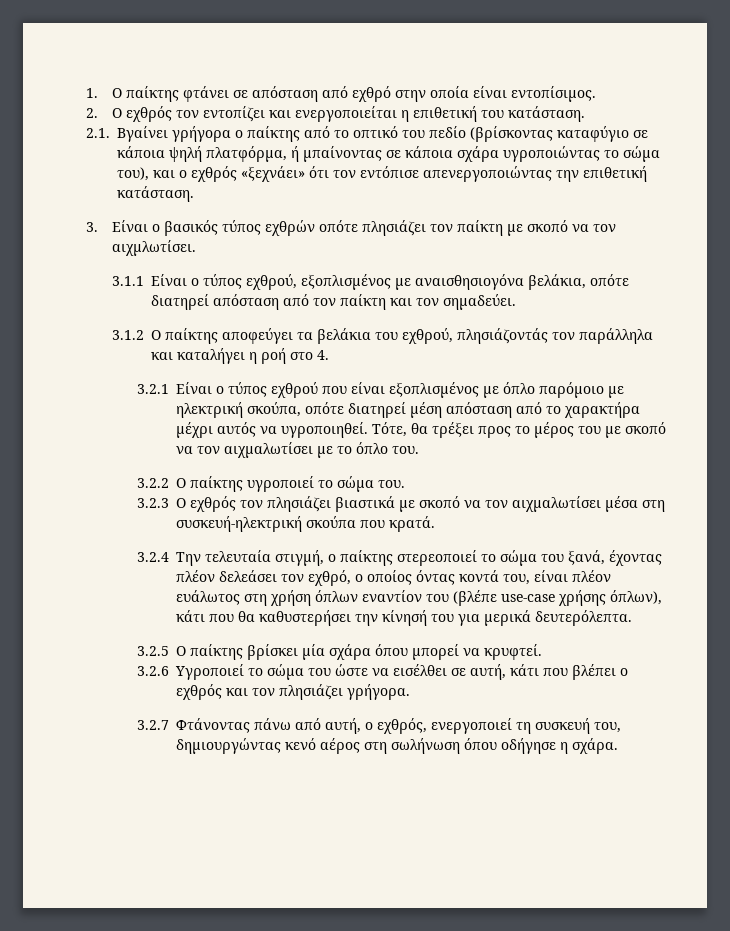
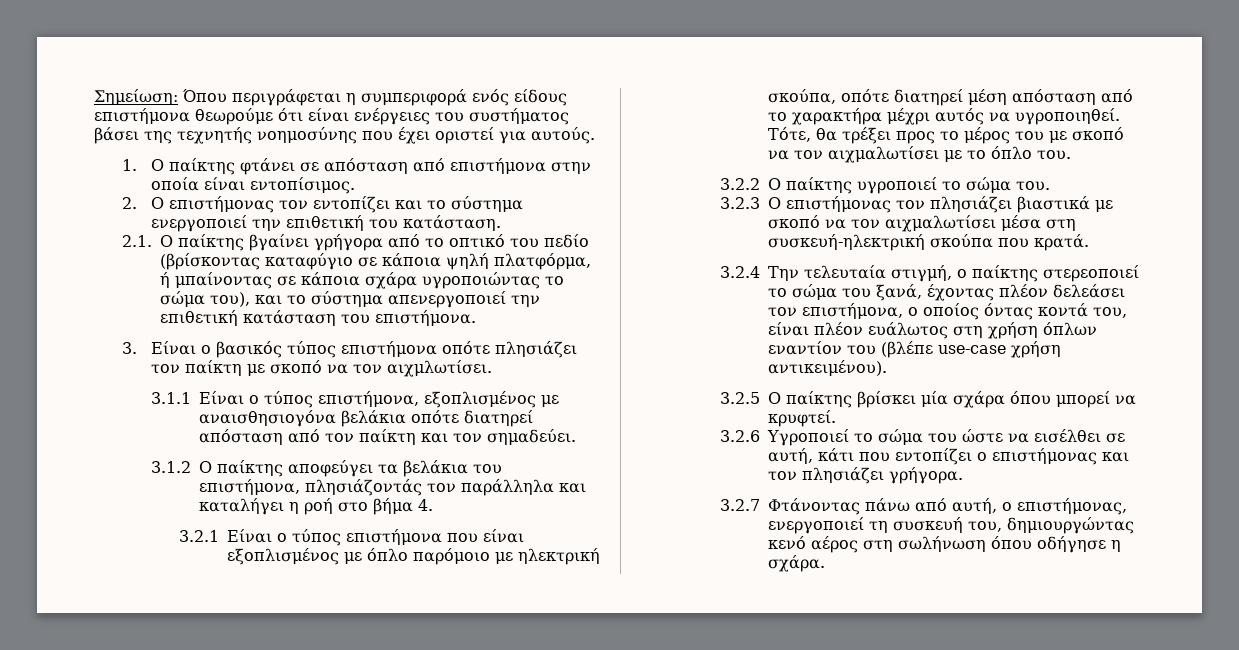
(86, 93) none -> [94,89,567,106] [94,108,569,125] [94,127,595,144] Σημείωση: Όπου περιγράφεται η συμπεριφορά ενός είδους επιστήμονα θεωρούμε ότι είναι ενέργειες του συστήματος βάσει της τεχνητής νοημοσύνης που έχει οριστεί για αυτούς. //
[351,86,391,102] εχθρό -> [449,158,546,174] επιστήμονα
[125,106,172,122] εχθρός -> [168,196,274,213] επιστήμονας
[294,106,409,122] ενεργοποιείται η -> [426,196,523,212] [150,215,281,232] το σύστημα ενεργοποιεί την
[117,126,301,142] Βγαίνει γρήγορα ο παίκτης -> [160,234,384,251] Ο παίκτης βγαίνει γρήγορα
[179,166,648,182] [117,186,195,202] ο εχθρός «ξεχνάει» ότι τον εντόπισε απενεργοποιώντας την επιθετική κατάσταση. -> [287,291,541,308] [160,310,477,326] το σύστημα απενεργοποιεί την επιθετική κατάσταση του επιστήμονα.
[264,220,315,236] εχθρών -> [340,341,437,357] επιστήμονα
[245,274,297,290] εχθρού, -> [317,391,419,407] επιστήμονα,
[527,274,586,290] βελάκια, -> [340,410,406,427] βελάκια
[401,328,453,344] εχθρού, -> [198,479,300,495] επιστήμονα,
(313, 356) none -> [372,498,413,515] βήμα
[270,382,318,398] εχθρού -> [346,529,443,545] επιστήμονα
[189,496,236,512] εχθρός -> [786,196,892,213] επιστήμονας
[307,570,351,586] εχθρό, -> [802,303,904,319] επιστήμονα,
[557,590,662,606] [175,610,632,626] χρήσης όπλων), κάτι που θα καθυστερήσει την κίνησή του για μερικά δευτερόλεπτα. -> [1011,341,1062,358] [768,360,888,376] χρήση αντικειμένου).
[571,664,628,680] [175,684,222,700] βλέπει ο εχθρός -> [895,448,1098,465] εντοπίζει ο επιστήμονας
[376,718,427,734] εχθρός, -> [1017,498,1128,515] επιστήμονας,

